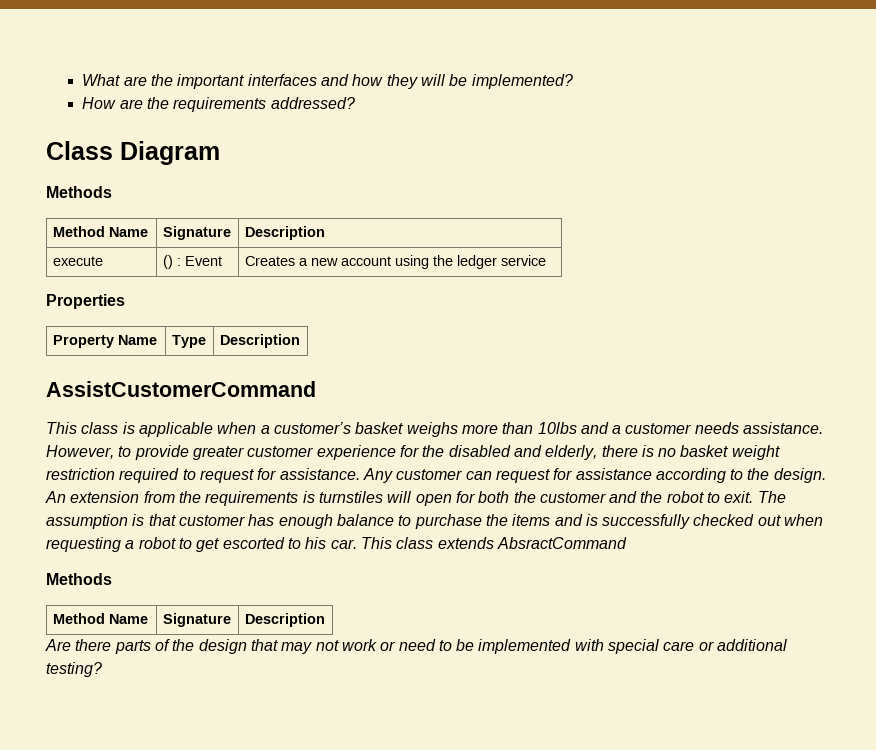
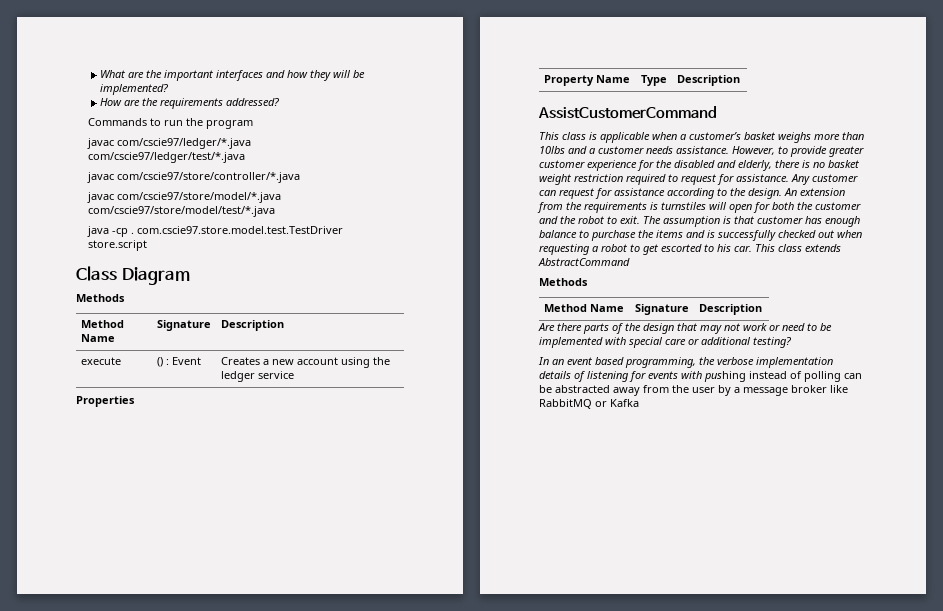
(355, 103) none -> [88,118,254,129] [87,138,252,149] [88,152,246,163] [87,172,301,183] [87,192,282,203] [88,206,276,217] [87,226,344,237] [88,240,148,251] // Commands to run the program // javac com/cscie97/ledger/*.java com/cscie97/ledger/test/*.java // javac com/cscie97/store/controller/*.java // javac com/cscie97/store/model/*.java com/cscie97/store/model/test/*.java // java -cp . com.cscie97.store.model.test.TestDriver store.script
[496,537,627,549] AbsractCommand -> [538,258,630,266] AbstractCommand
(102, 669) none -> [538,357,833,368] [539,371,862,382] [539,385,848,396] [539,399,639,409] // In an event based programming, the verbose implementation details of listening for events with pushing instead of polling can be abstracted away from the user by a message broker like RabbitMQ or Kafka

